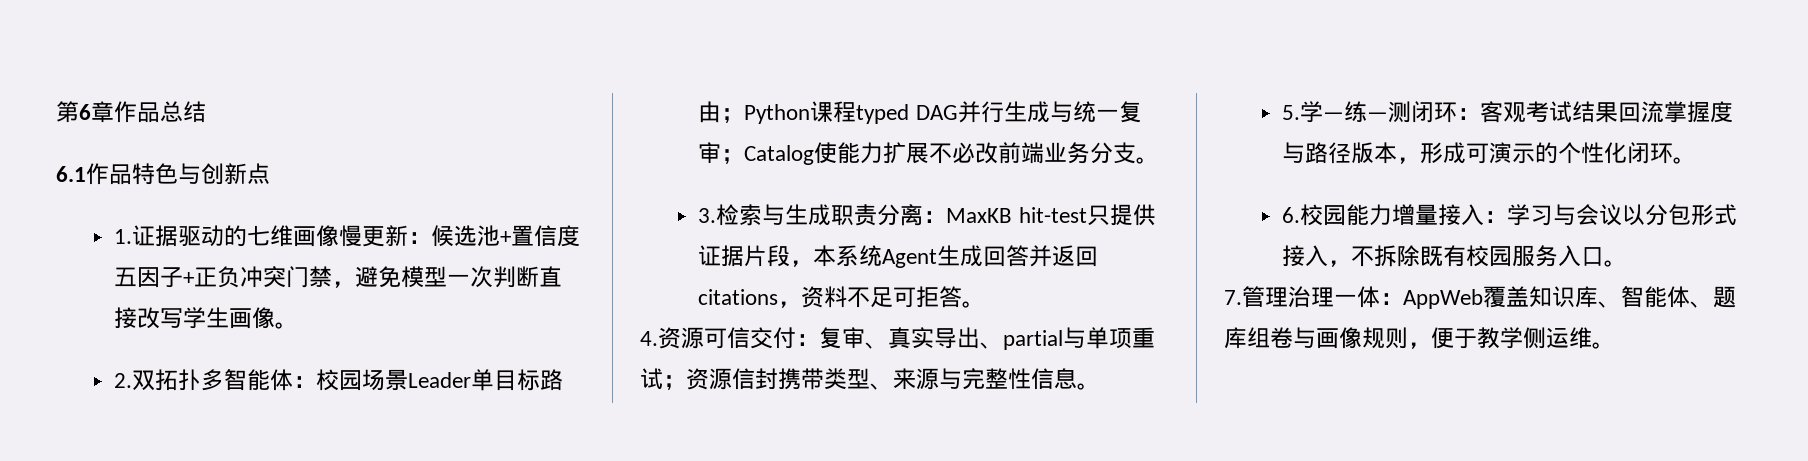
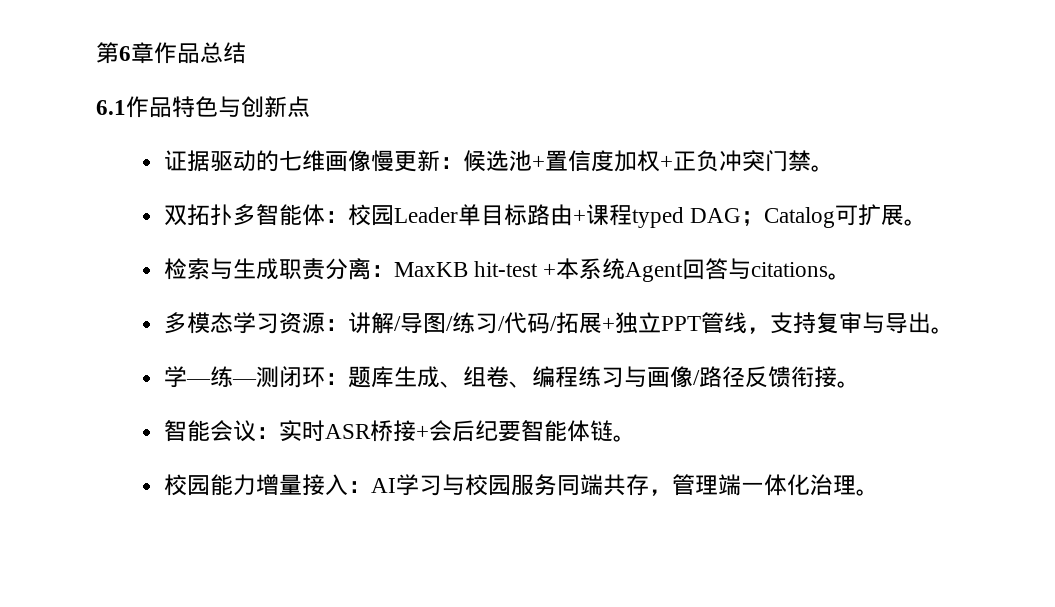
[114,229,133,244] 1. -> (310, 106) none
[114,267,184,288] 五因子 -> [614,150,661,172] 加权
[332,266,563,288] [114,307,299,329] [114,373,133,388] ，避免模型一次判断直接改写学生画像。 // 2. -> [811,165,835,172] 。 //
[362,369,409,391] 场景 -> (395, 215) none
[721,104,811,124] ；Python -> [573,209,587,223] +
[957,101,1142,123] [698,142,1160,165] [698,208,717,223] 并行生成与统一复审；Catalog使能力扩展不必改前端业务分支。 // 3. -> [741,204,928,228] ；Catalog可扩展。 //
[1086,204,1156,226] [698,245,1099,268] [698,286,986,308] [640,327,1155,350] [640,368,1100,390] [1282,105,1301,120] 只提供证据片段，本系统Agent生成回答并返回citations，资料不足可拒答。 // 4.资源可信交付：复审、真实导出、partial与单项重试；资源信封携带类型、来源与完整性信息。 // 5. -> [543,258,852,282] [164,312,955,334] +本系统Agent回答与citations。 // 多模态学习资源：讲解/导图/练习/代码/拓展+独立PPT管线，支持复审与导出。 //
[1480,101,1734,123] [1282,142,1697,164] [1282,207,1301,223] 客观考试结果回流掌握度与路径版本，形成可演示的个性化闭环。 // 6. -> [348,366,861,388] [164,420,637,442] 题库生成、组卷、编程练习与画像/路径反馈衔接。 // 智能会议：实时ASR桥接+会后纪要智能体链。 //
[1507,204,1738,226] [1282,245,1628,267] [1224,286,1736,309] [1224,327,1592,349] 学习与会议以分包形式接入，不拆除既有校园服务入口。 // 7.管理治理一体：AppWeb覆盖知识库、智能体、题库组卷与画像规则，便于教学侧运维 -> [371,474,857,496] AI学习与校园服务同端共存，管理端一体化治理

